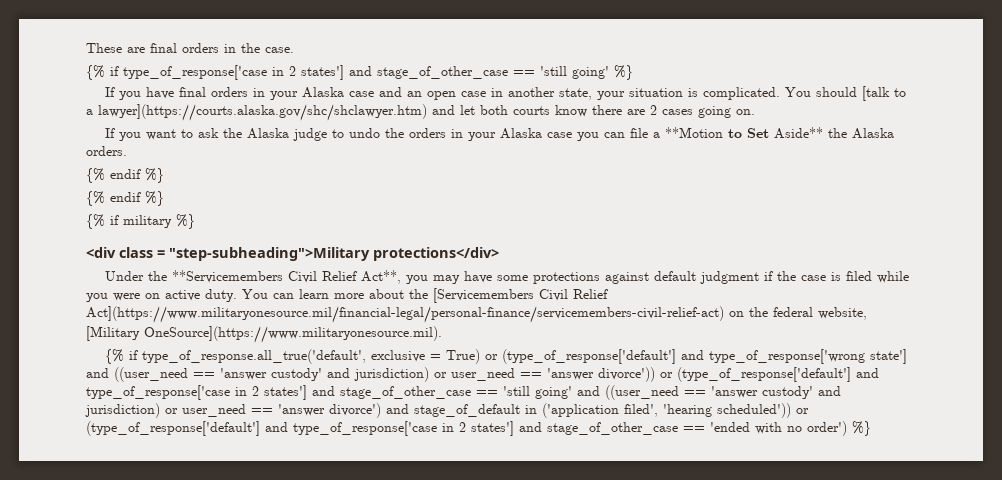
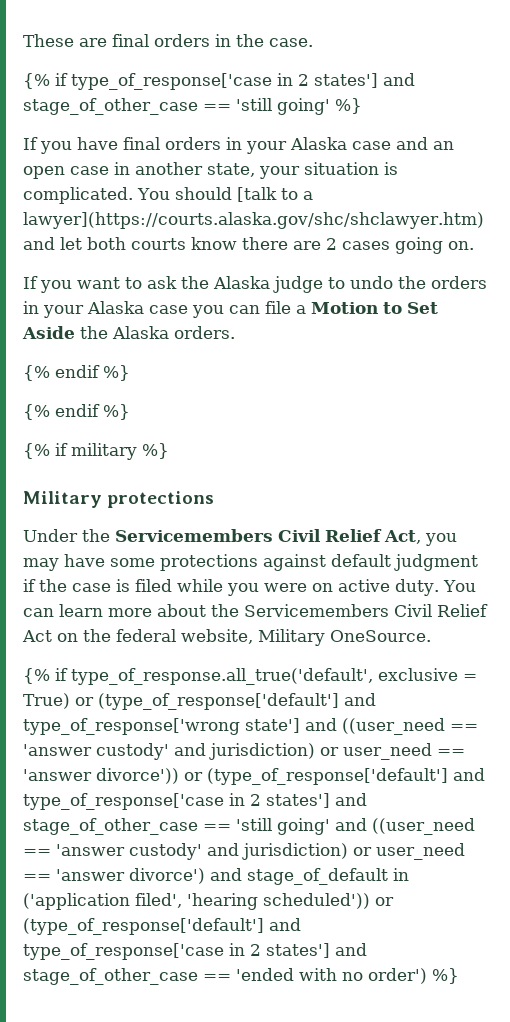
[664,127,723,138] **Motion -> [311,302,378,314] Motion
[773,127,823,139] Aside** -> [22,326,75,339] Aside
[86,247,499,261] <div class = "step-subheading">Military protections</div> -> [23,491,215,508] Military protections
[171,270,401,284] **Servicemembers Civil Relief Act**, -> [115,529,421,544] Servicemembers Civil Relief Act,
[433,288,608,303] [86,306,724,323] [Servicemembers Civil Relief Act](https://www.militaryonesource.mil/financial-legal/personal-finance/servicemembers-civil-relief-act) -> [244,604,488,617] [22,630,52,642] Servicemembers Civil Relief Act
[86,326,442,343] [Military OneSource](https://www.militaryonesource.mil). -> [258,629,431,646] Military OneSource.

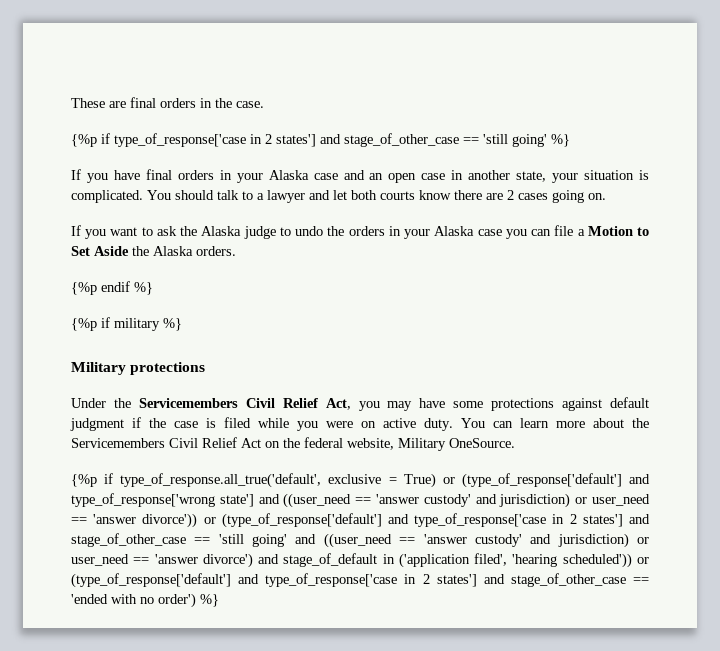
[23,73,50,89] {% -> [71,134,97,147] {%p
[236,187,277,202] [talk -> [217,190,239,200] talk
[23,212,484,229] lawyer](https://courts.alaska.gov/shc/shclawyer.htm) -> [267,190,305,203] lawyer
[23,365,130,381] [23,404,130,420] [23,443,50,459] {% endif %} // {% endif %} // {% -> [71,281,153,295] [71,318,97,331] {%p endif %} // {%p
[23,668,50,684] {% -> [71,474,97,487] {%p

